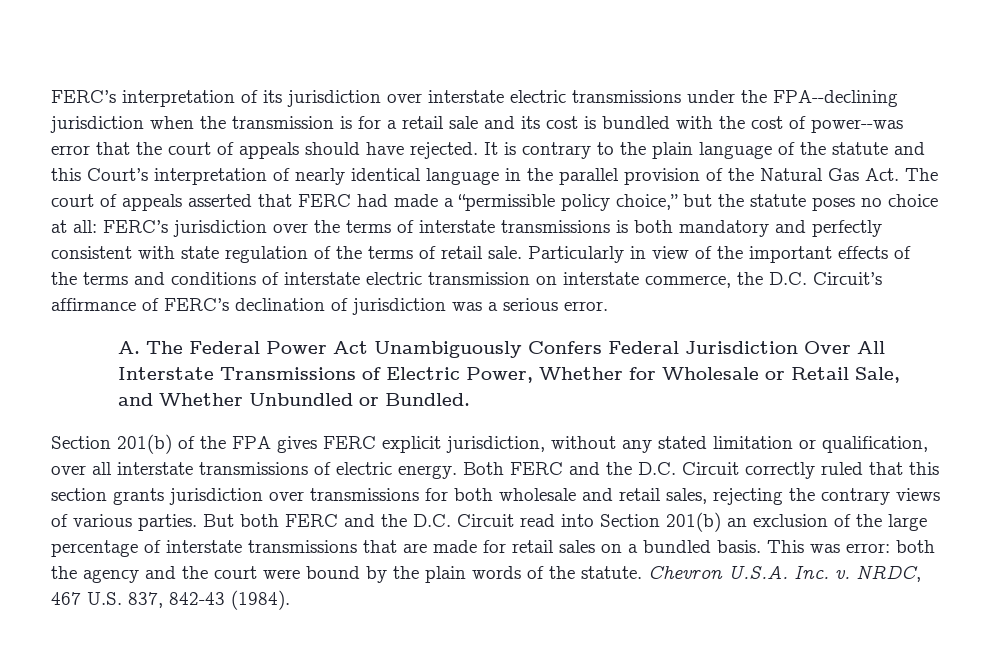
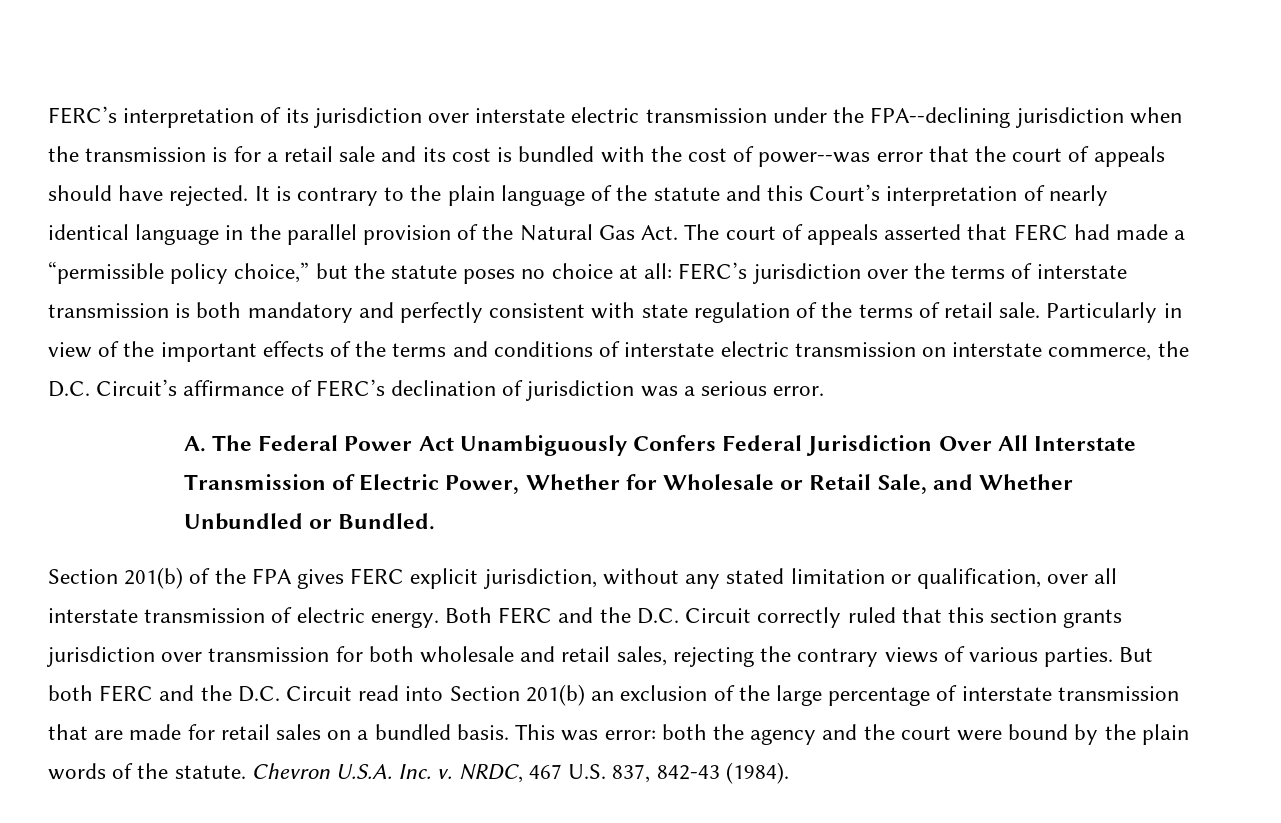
[572,90,681,103] transmissions -> [645,108,767,123] transmission
[501,220,610,233] transmissions -> [48,303,169,318] transmission
[220,367,357,380] Transmissions -> [183,474,326,490] Transmission
[199,462,308,475] transmissions -> [144,608,266,623] transmission
[310,488,419,501] transmissions -> [208,647,330,662] transmission
[248,540,357,553] transmissions -> [1057,686,1179,701] transmission

